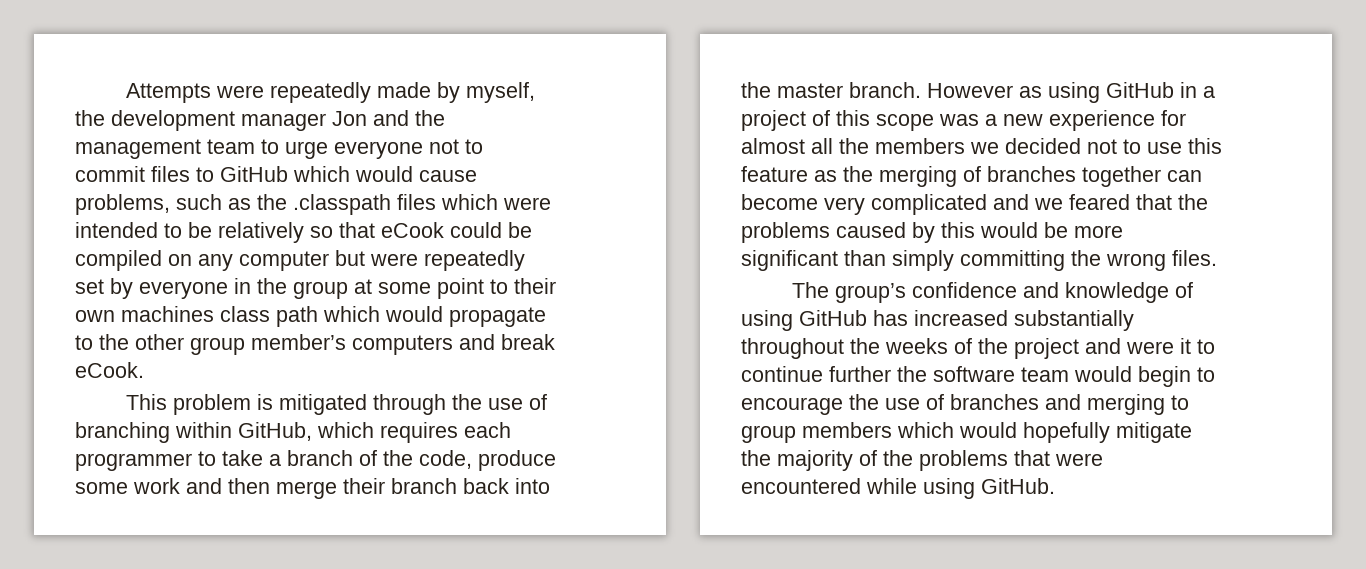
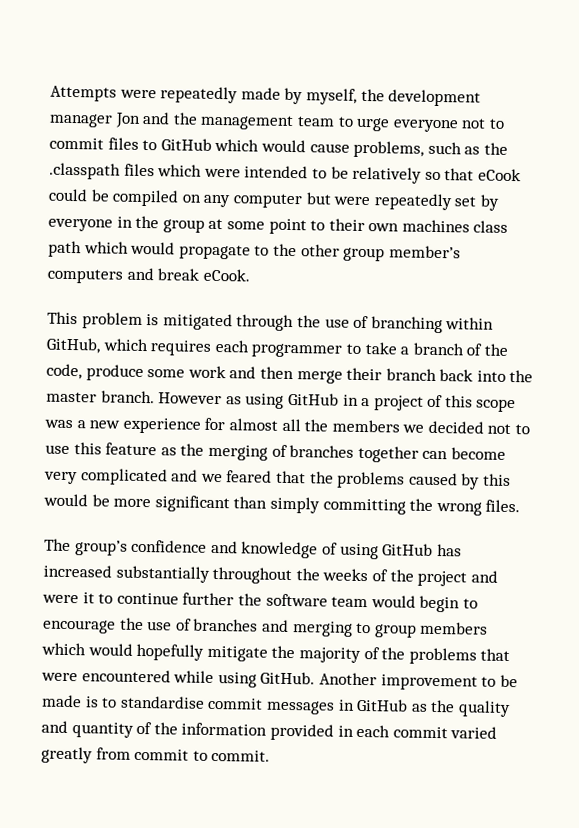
(1055, 486) none -> [318,672,518,691] [41,694,511,718] [41,720,498,741] [41,746,271,764] Another improvement to be made is to standardise commit messages in GitHub as the quality and quantity of the information provided in each commit varied greatly from commit to commit.

